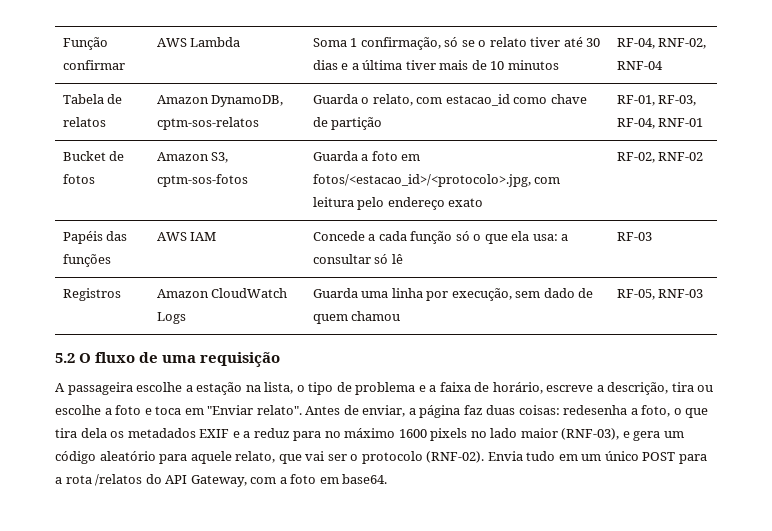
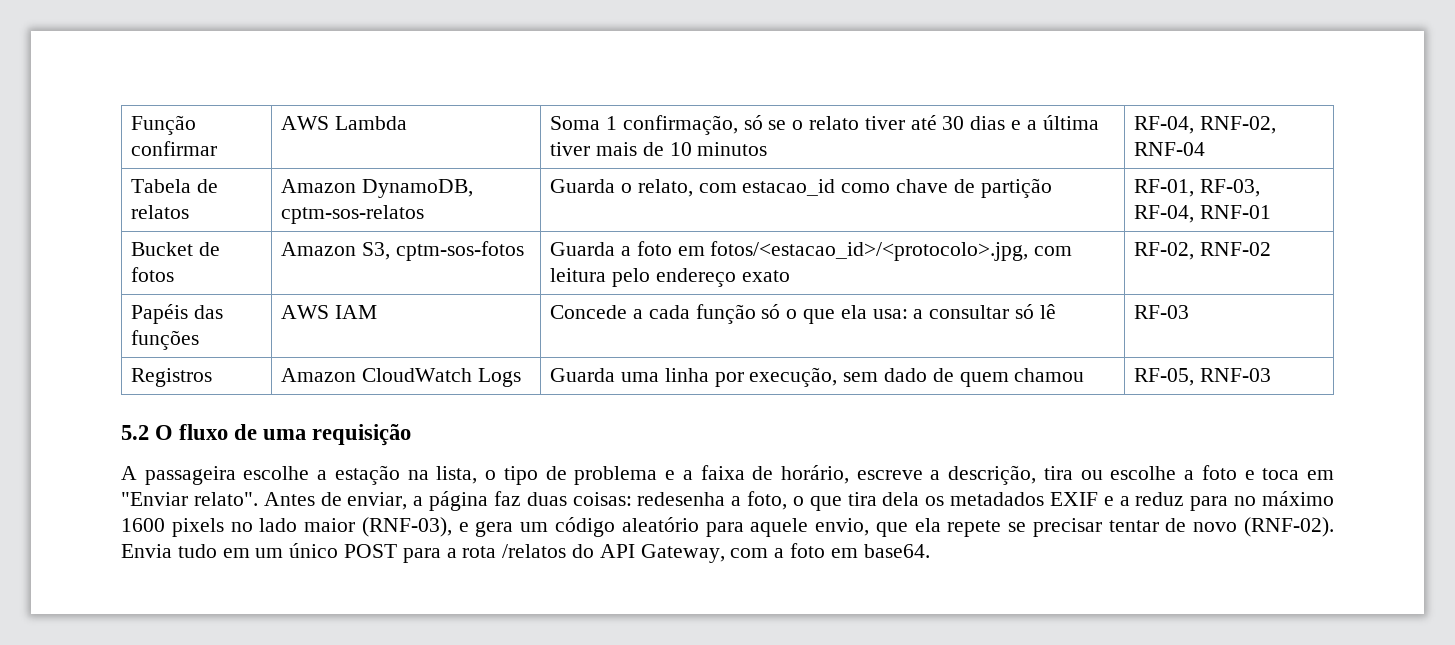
[235,451,423,464] relato, que vai ser o protocolo -> [815,518,1238,537] envio, que ela repete se precisar tentar de novo

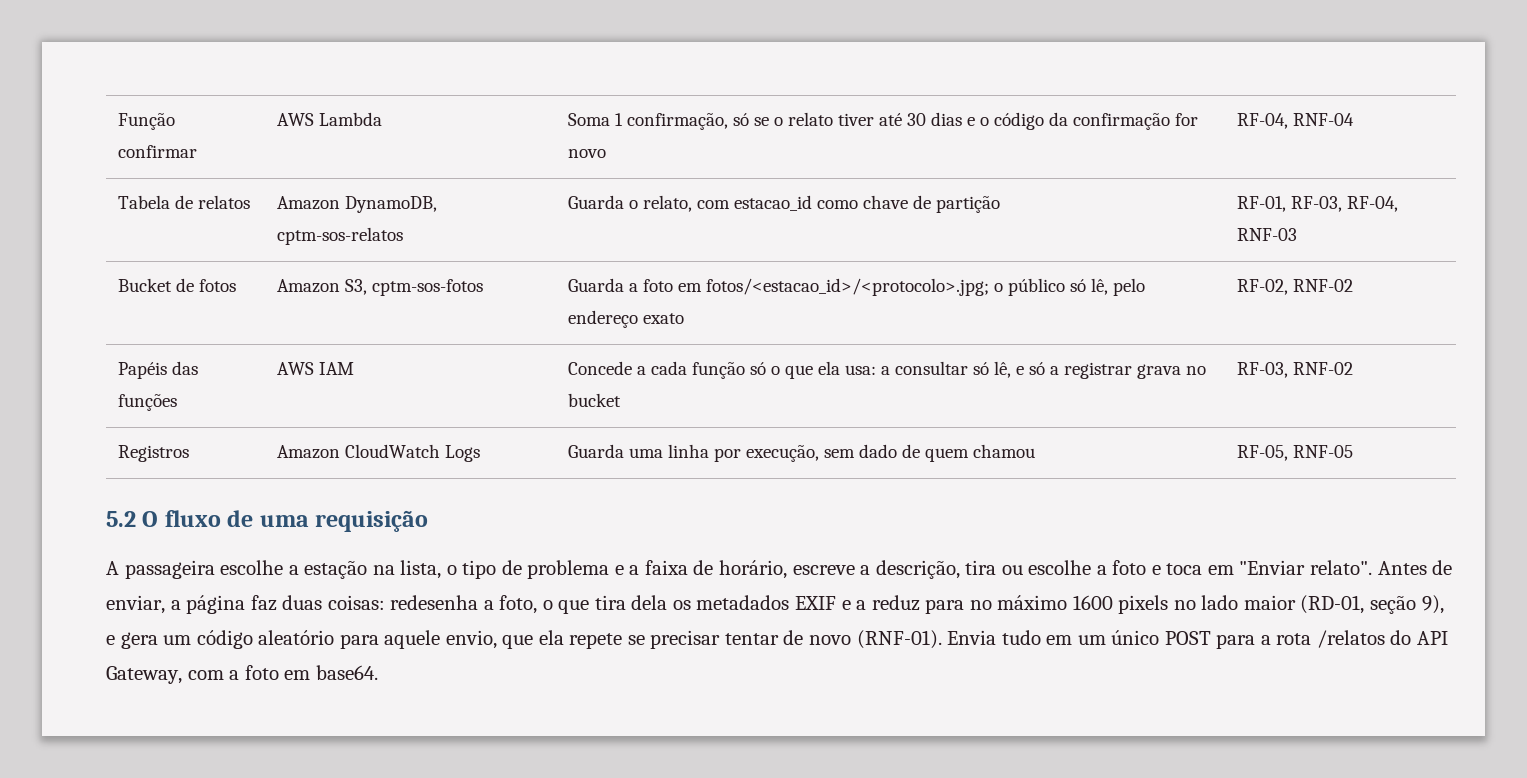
[1026,115,1099,130] [550,142,768,156] [1134,116,1276,134] a última tiver mais de 10 minutos | RF-04, RNF-02, -> [979,112,1198,130] [567,149,606,158] [1236,113,1288,129] o código da confirmação for novo | RF-04,
[1199,205,1271,219] RNF-01 -> [1236,228,1297,241] RNF-03
[710,241,1073,261] [550,268,607,282] fotos/<estacao_id>/<protocolo>.jpg, com leitura -> [705,278,1108,296] fotos/<estacao_id>/<protocolo>.jpg; o público só lê,
[1039,304,1056,319] [1134,305,1190,319] lê | RF-03 -> [993,361,1206,379] [567,393,621,407] [1236,362,1353,378] lê, e só a registrar grava no bucket | RF-03, RNF-02
[1199,368,1271,382] RNF-03 -> [1292,445,1353,458] RNF-05
[361,517,452,537] (RNF-03), -> [1300,595,1444,614] (RD-01, seção 9),
[1243,517,1334,537] (RNF-02). -> [856,630,942,649] (RNF-01).

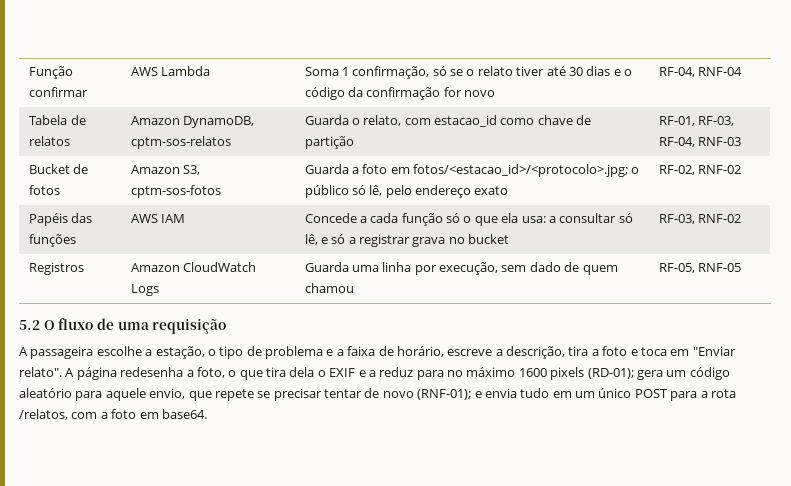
[304,560,442,579] estação na lista, -> [155,346,205,359] estação,
[1001,560,1092,575] ou escolhe -> (589, 351) none
[1377,560,1453,575] [106,595,385,614] Antes de enviar, a página faz duas coisas: -> [65,367,117,380] A página
[672,595,790,610] os metadados -> [317,370,326,377] o
[1173,595,1444,614] [106,635,115,645] no lado maior (RD-01, seção 9), e -> [587,368,634,379] (RD-01);
[538,630,564,645] ela -> (212, 396) none
[856,630,997,649] (RNF-01). Envia -> [417,388,517,400] (RNF-01); e envia
[1316,630,1448,648] [106,666,182,684] /relatos do API Gateway, -> [19,409,68,420] /relatos,

